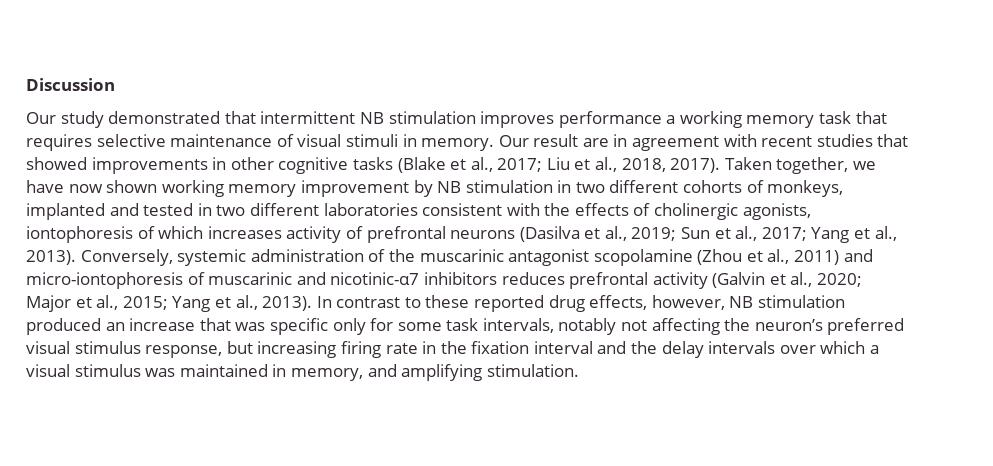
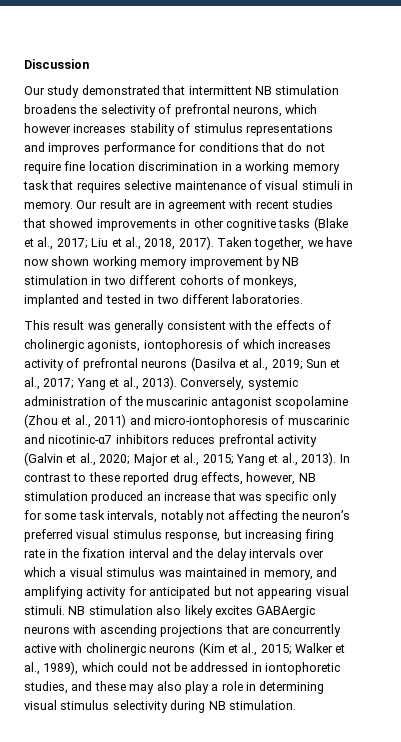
[480,111,662,128] improves performance -> [24,104,318,117] [24,123,333,136] [24,142,325,155] [24,161,232,174] broadens the selectivity of prefrontal neurons, which however increases stability of stimulus representations and improves performance for conditions that do not require fine location discrimination in
[323,203,418,216] laboratories -> [232,294,304,304] [24,320,165,333] laboratories. // This result was generally
(483, 372) none -> [86,586,349,599] [24,605,316,618] [24,624,342,637] [24,642,346,656] [24,661,340,675] [24,681,325,694] [24,700,226,713] activity for anticipated but not appearing visual stimuli. NB stimulation also likely excites GABAergic neurons with ascending projections that are concurrently active with cholinergic neurons (Kim et al., 2015; Walker et al., 1989), which could not be addressed in iontophoretic studies, and these may also play a role in determining visual stimulus selectivity during NB

